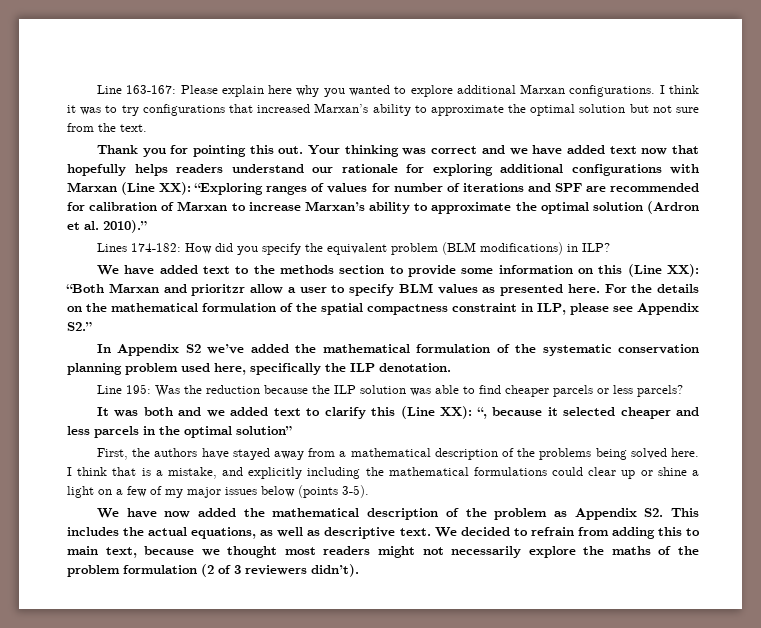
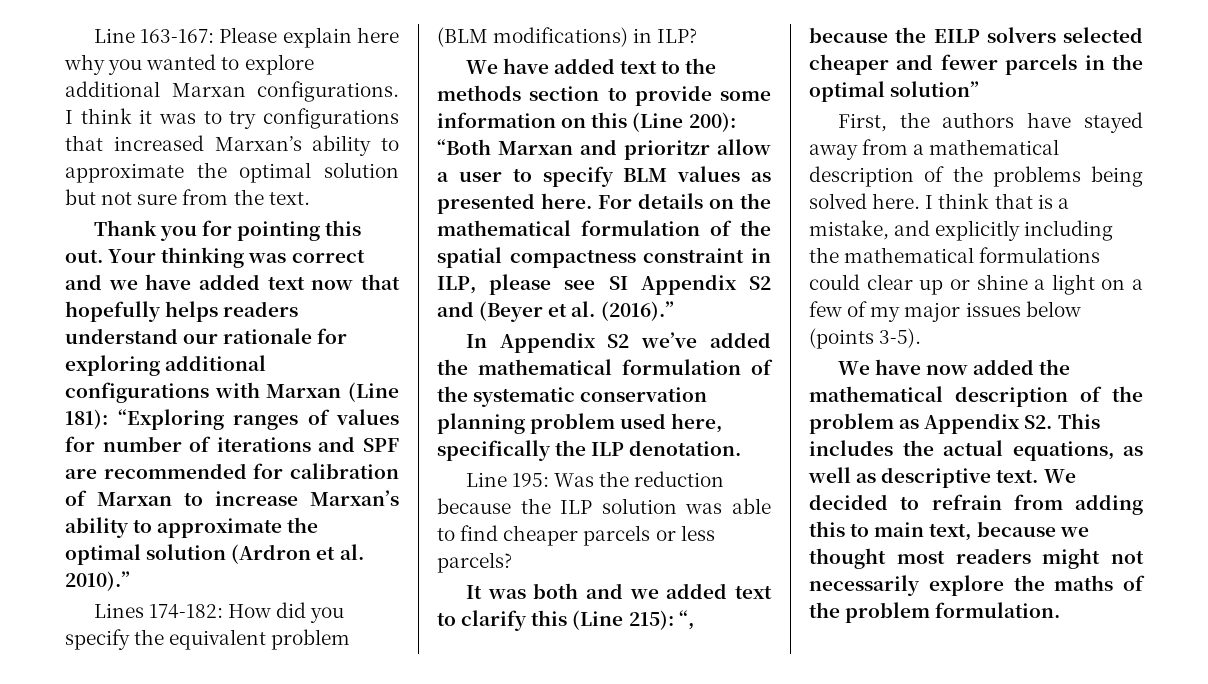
[159,182,192,195] XX): -> [65,409,108,429] 181):
[666,264,699,277] XX): -> [688,112,736,132] 200):
[631,284,653,293] the -> (632, 202) none
[637,303,699,315] [67,322,92,331] Appendix S2.” -> [608,274,771,295] [437,301,674,322] SI Appendix S2 and (Beyer et al. (2016).”
[440,406,473,419] XX): -> [628,610,674,630] 215):
[547,407,558,416] it -> [895,27,1056,43] the EILP solvers
[67,426,90,435] less -> [940,54,998,70] fewer
[123,564,359,577] formulation (2 of 3 reviewers didn’t). -> [935,602,1061,618] formulation.

